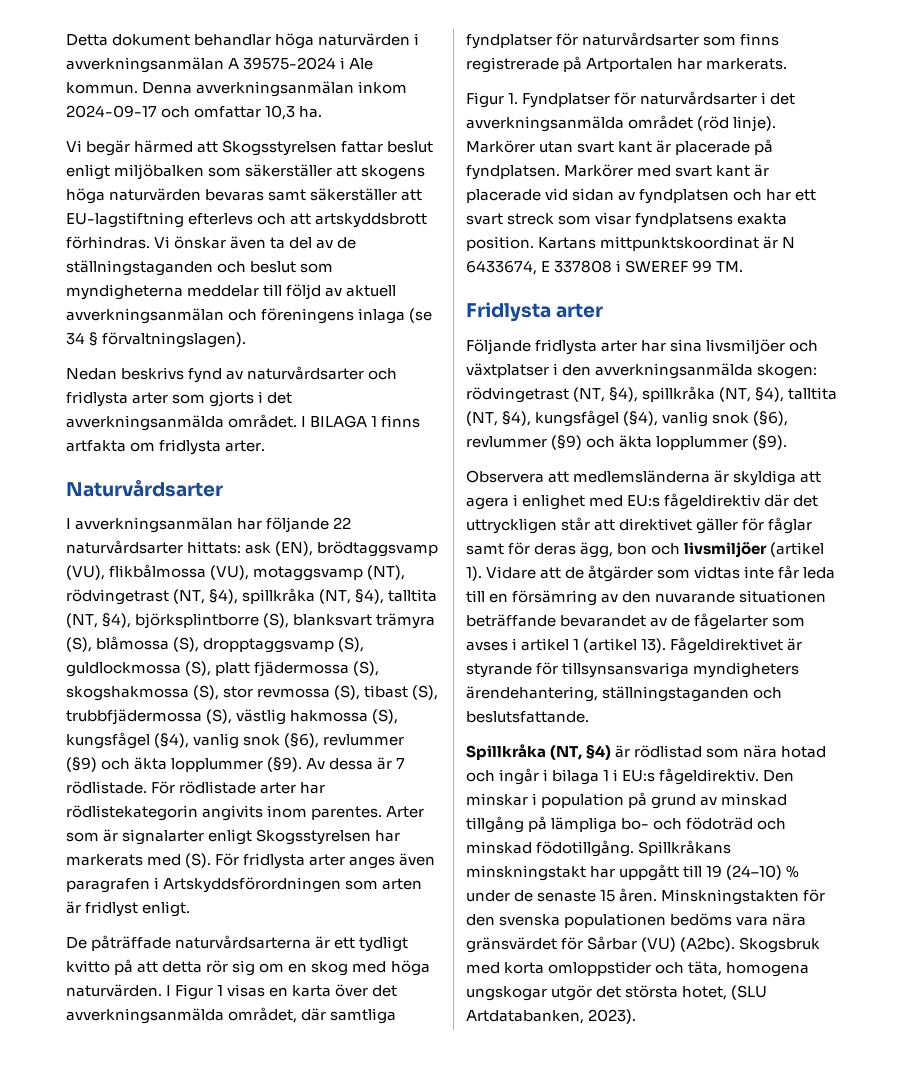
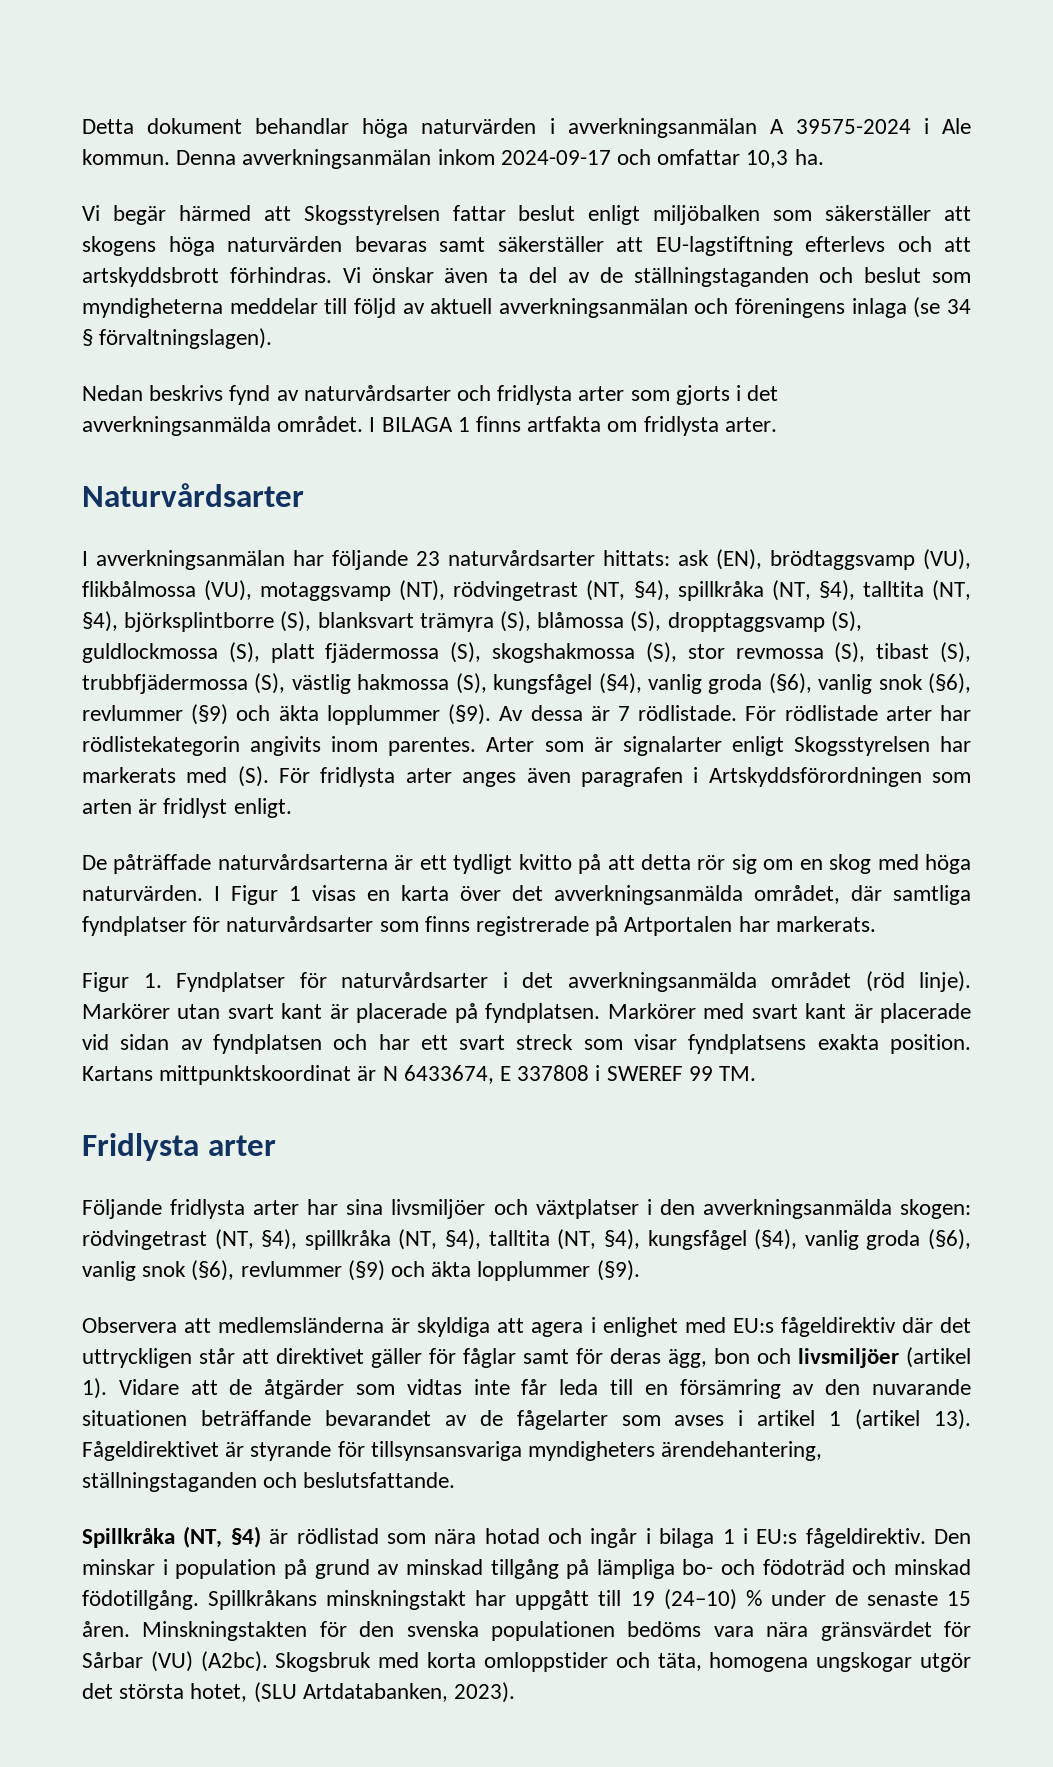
[333,517,352,529] 22 -> [416,551,440,566] 23
(240, 741) none -> [708,673,873,694] groda (§6), vanlig
(709, 419) none -> [866,1229,972,1250] [82,1261,136,1281] groda (§6), vanlig

